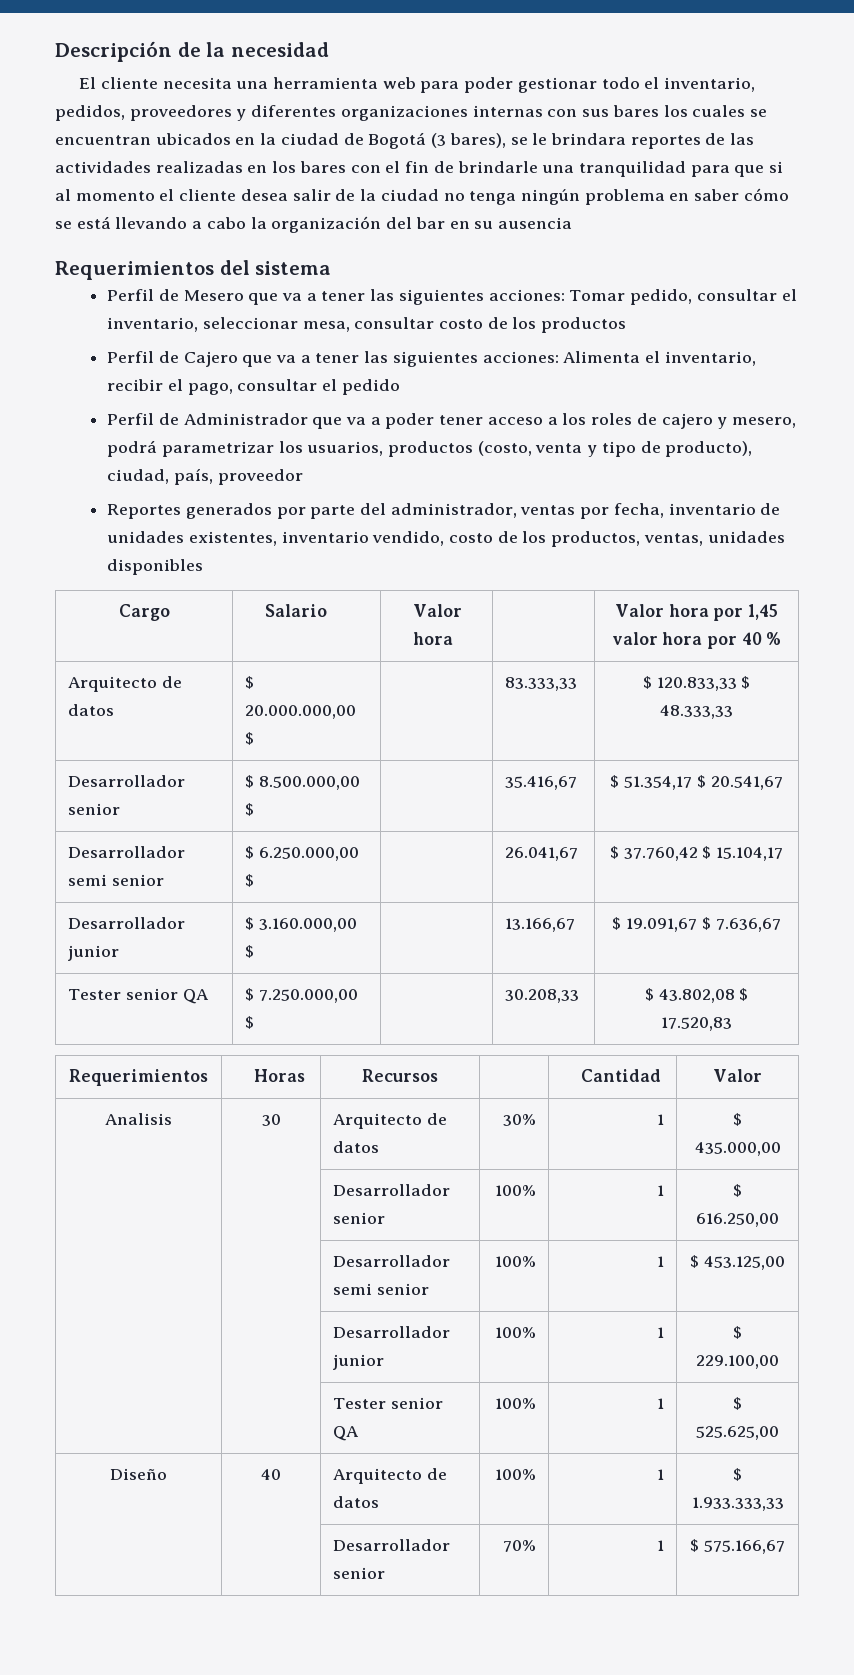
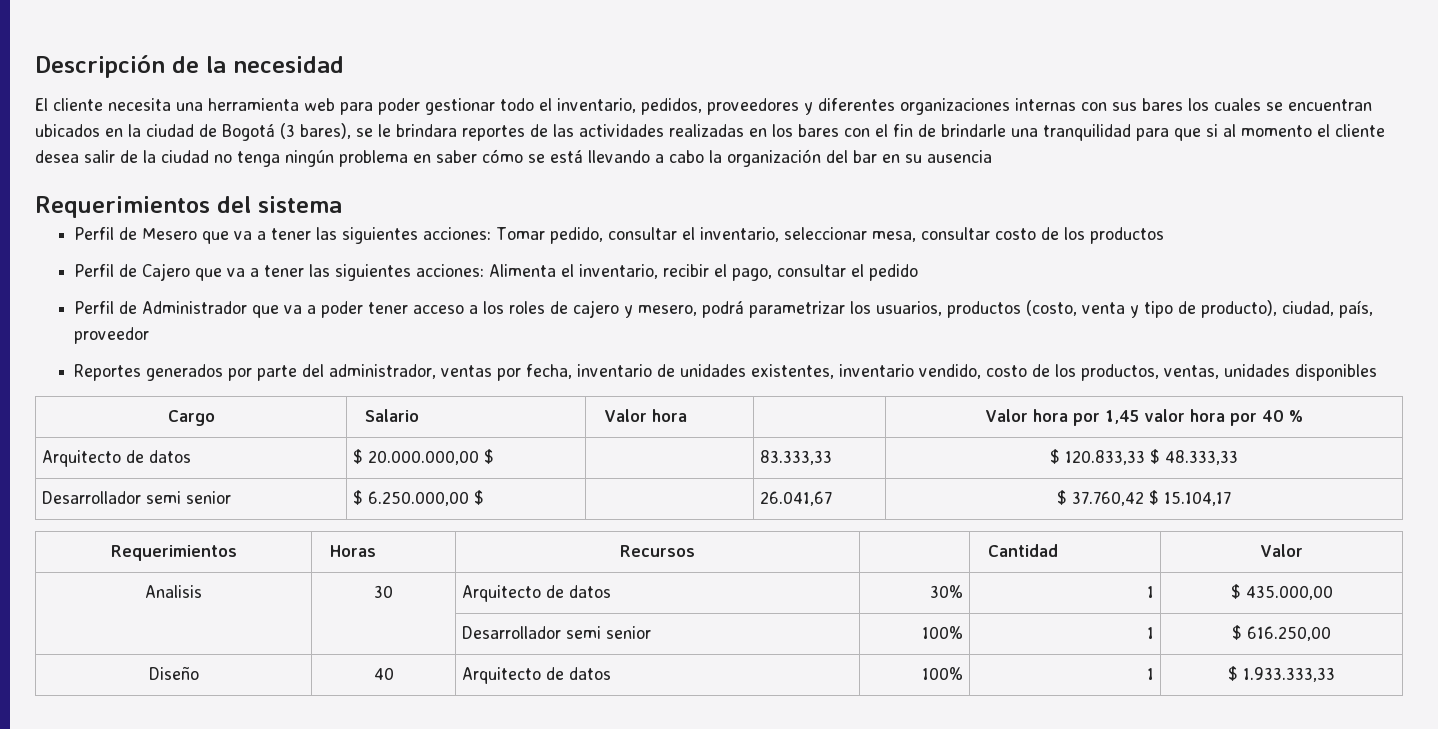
[68,775,186,787] [68,803,121,815] [245,775,361,790] [245,803,255,816] [505,776,578,790] [610,775,783,790] // Desarrollador senior | $ 8.500.000,00 $ | | 35.416,67 | $ 51.354,17 $ 20.541,67 -> (1238, 457) none
[68,917,186,929] [68,945,120,961] [245,917,358,932] [245,945,255,958] [505,918,576,932] [612,917,781,932] [68,988,209,1004] [245,988,359,1003] [245,1016,255,1029] [505,989,580,1003] [644,988,749,1003] [661,1017,732,1031] // Desarrollador junior | $ 3.160.000,00 $ | | 13.166,67 | $ 19.091,67 $ 7.636,67 // Tester senior QA | $ 7.250.000,00 $ | | 30.208,33 | $ 43.802,08 $ 17.520,83 -> (1231, 498) none
(451, 1190) none -> [566,626,602,639] semi
[333,1255,451,1267] [333,1283,430,1295] [494,1256,536,1267] [656,1256,664,1267] [690,1255,785,1270] [333,1326,451,1338] [333,1354,385,1370] [494,1327,536,1338] [656,1327,664,1338] [733,1326,742,1339] [696,1355,779,1369] [333,1397,444,1409] [333,1426,360,1441] [494,1398,536,1409] [656,1398,664,1409] [733,1397,742,1410] [696,1426,779,1440] // | | Desarrollador semi senior | 100% | 1 | $ 453.125,00 // | | Desarrollador junior | 100% | 1 | $ 229.100,00 // | | Tester senior QA | 100% | 1 | $ 525.625,00 -> (1331, 633) none
[333,1539,451,1551] [333,1567,386,1579] [502,1540,536,1552] [656,1540,664,1551] [690,1539,785,1554] // | | Desarrollador senior | 70% | 1 | $ 575.166,67 -> (1335, 674) none

